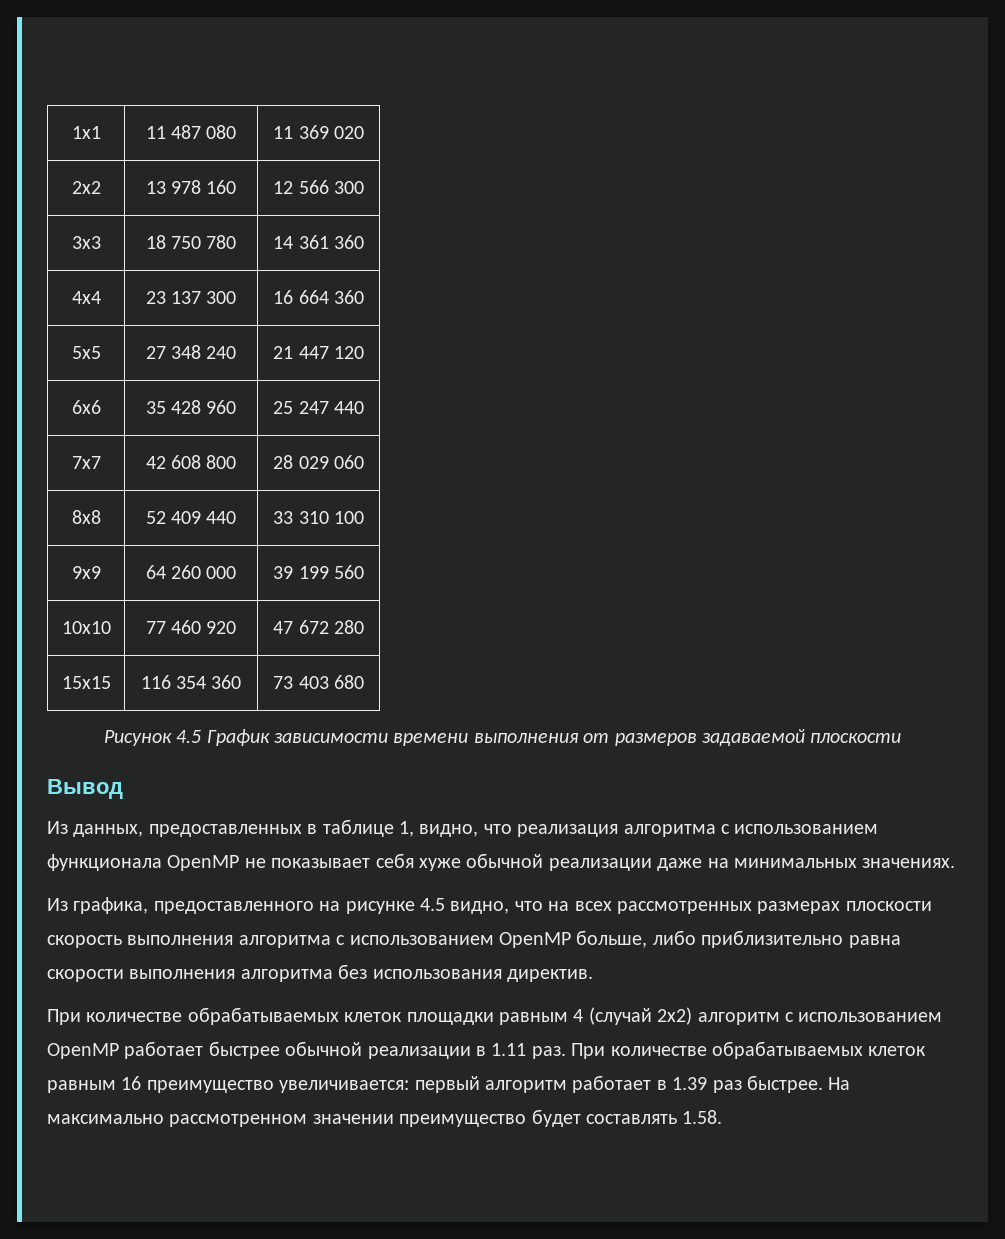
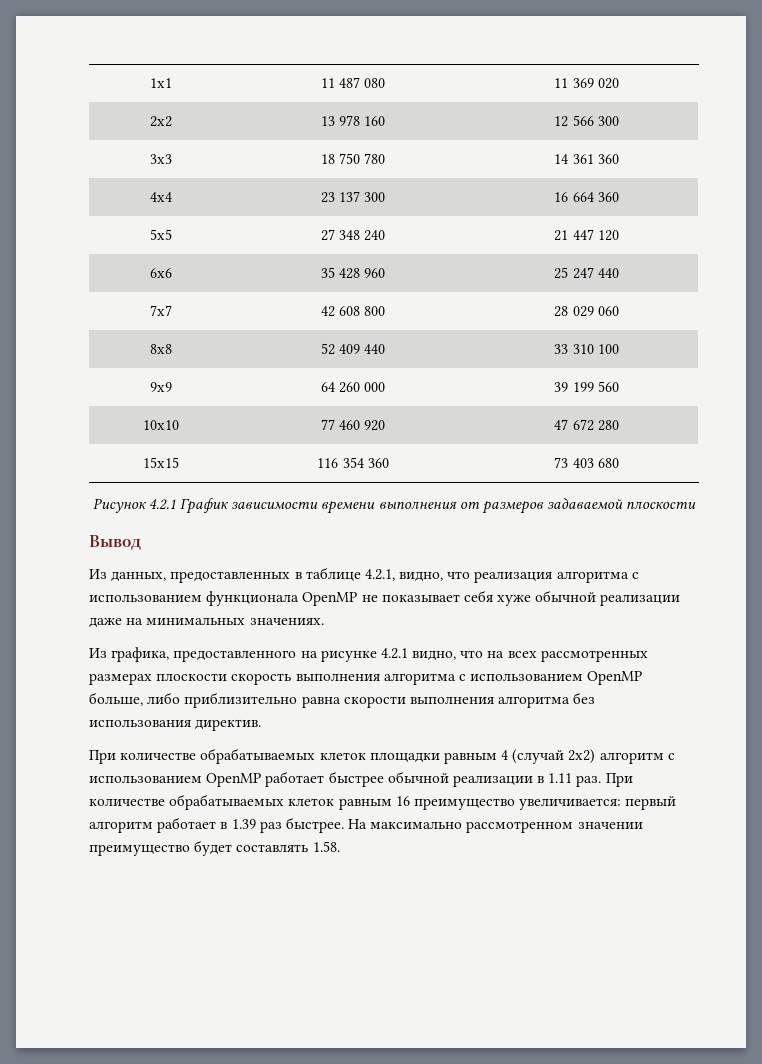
[176,730,202,743] 4.5 -> [148,499,176,510] 4.2.1
[398,821,414,837] 1, -> [364,569,395,581] 4.2.1,
[419,898,445,911] 4.5 -> [380,648,408,659] 4.2.1

